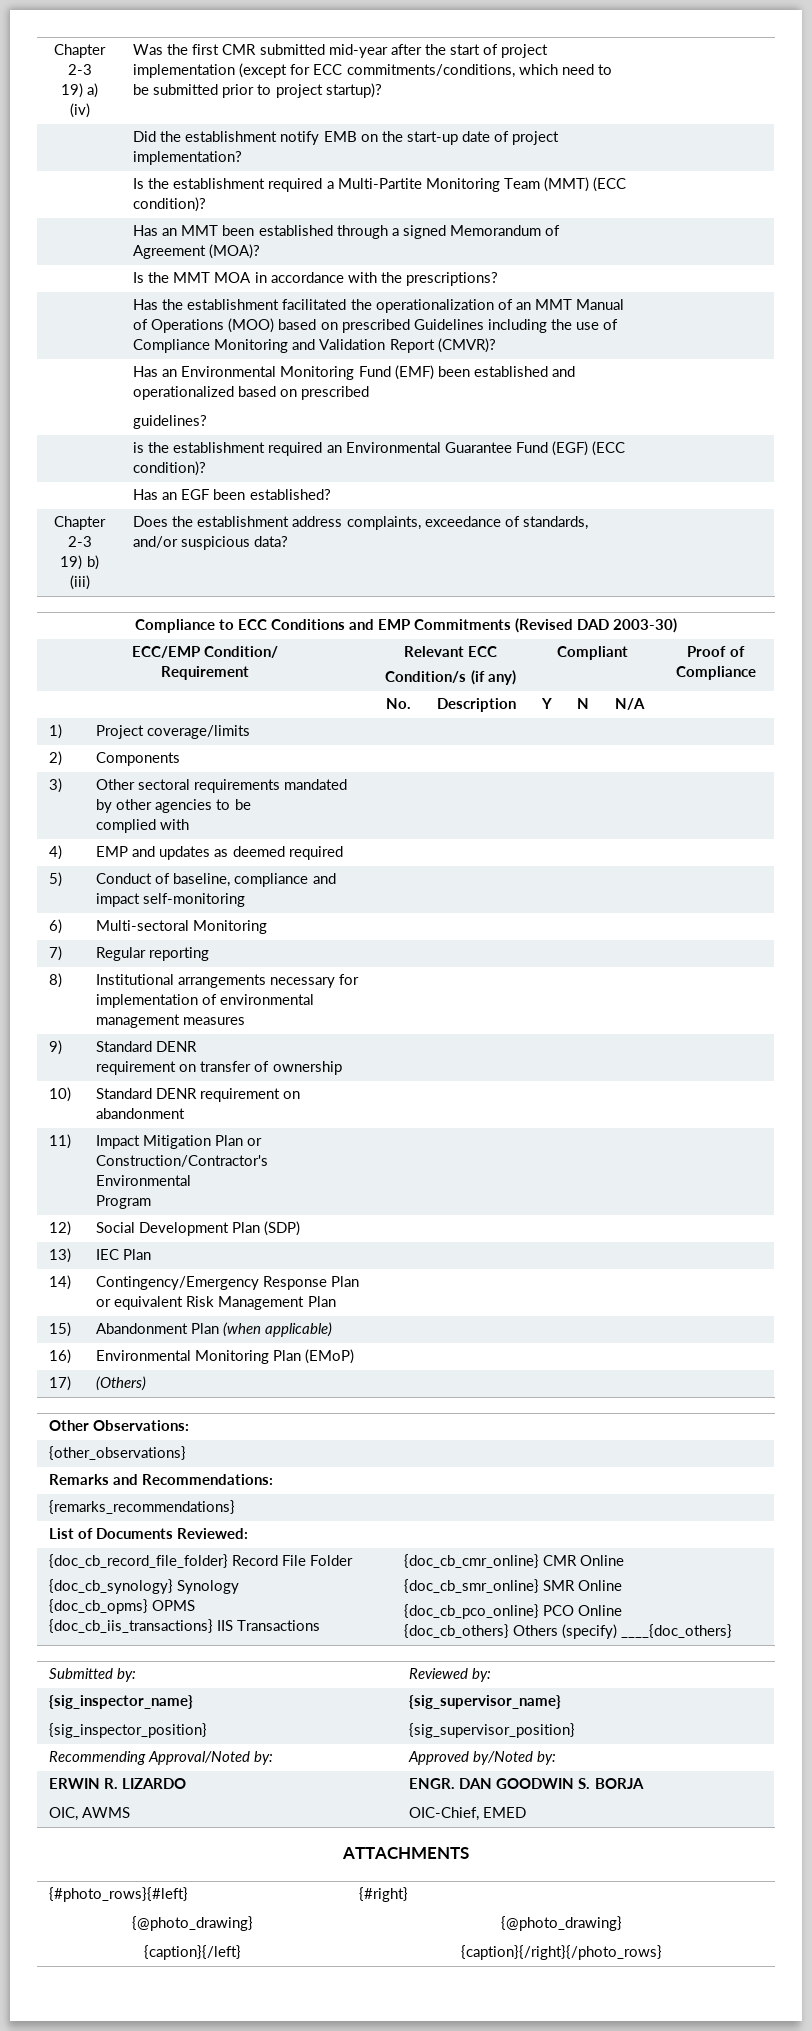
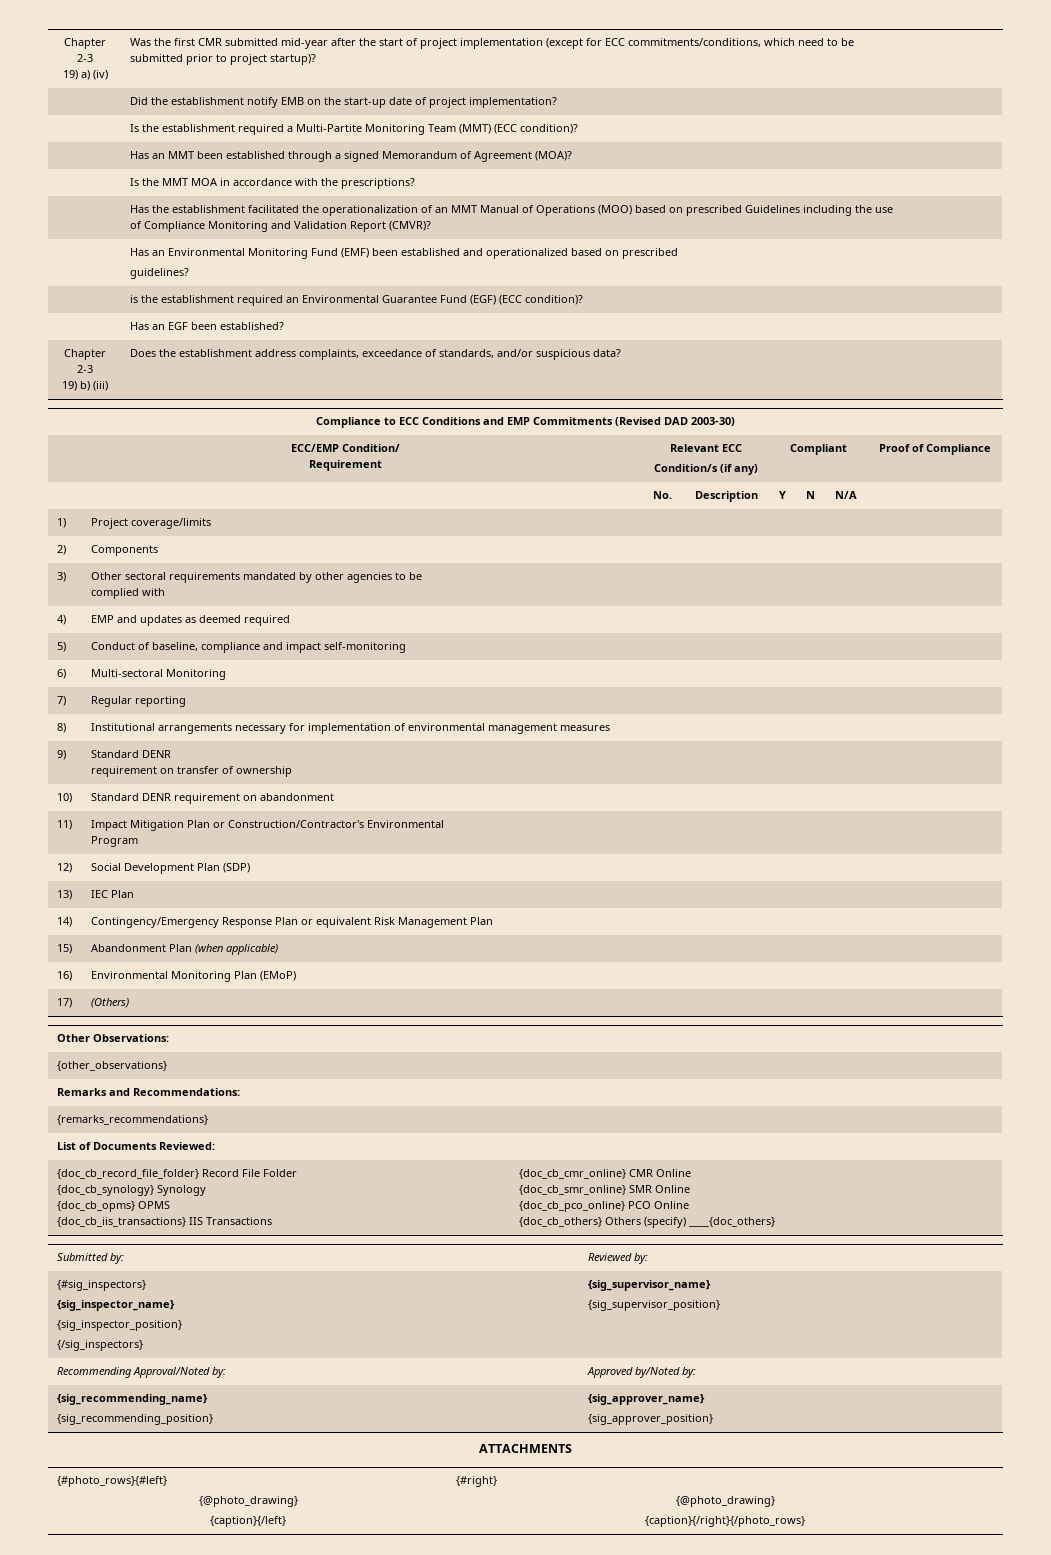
(492, 1675) none -> [56,1280,146,1291] {#sig_inspectors} //
(208, 1730) none -> [56,1340,143,1351] // {/sig_inspectors}
[49,1778,187,1789] [49,1807,131,1821] [409,1778,644,1789] [409,1807,527,1821] ERWIN R. LIZARDO // OIC, AWMS | ENGR. DAN GOODWIN S. BORJA // OIC-Chief, EMED -> [56,1394,208,1405] [56,1414,213,1425] [587,1394,705,1405] [587,1414,713,1425] {sig_recommending_name} // {sig_recommending_position} | {sig_approver_name} // {sig_approver_position}

